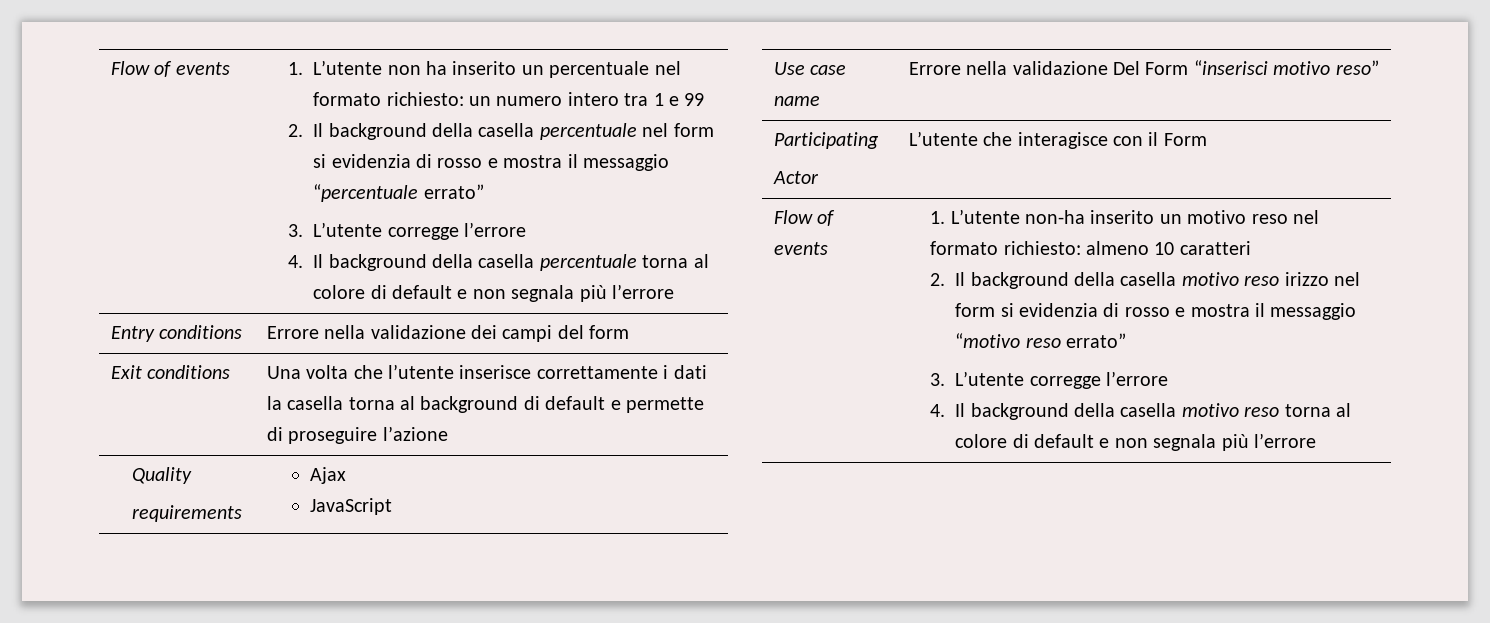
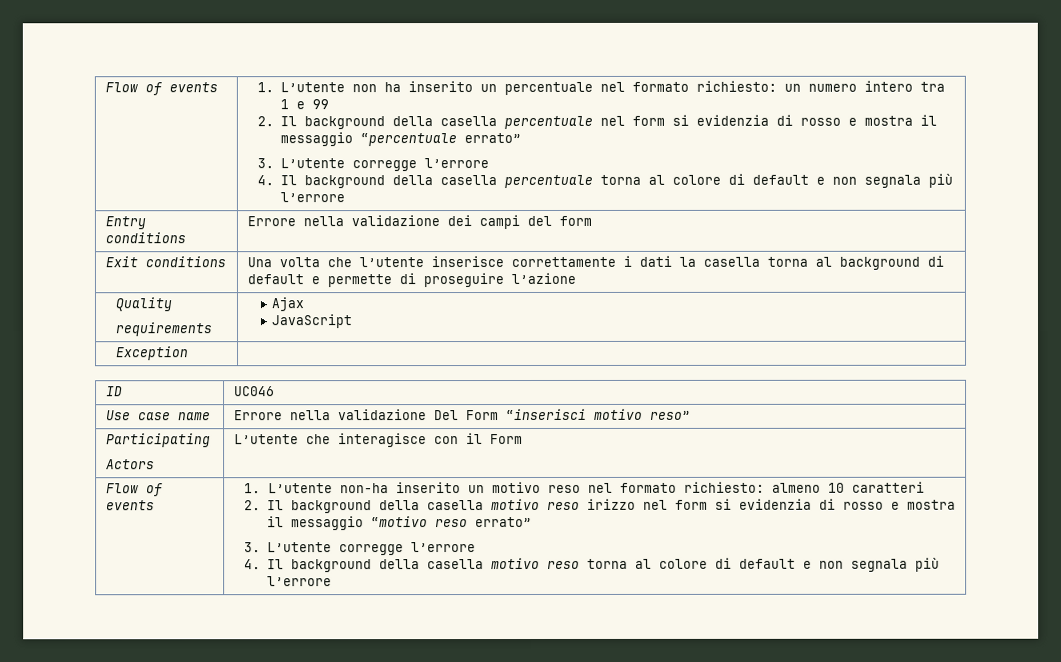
(393, 506) none -> [116,346,190,361] [106,386,124,397] [234,386,276,397] // Exception | // ID | UC046
[772,171,819,184] Actor -> [106,459,156,470] Actors

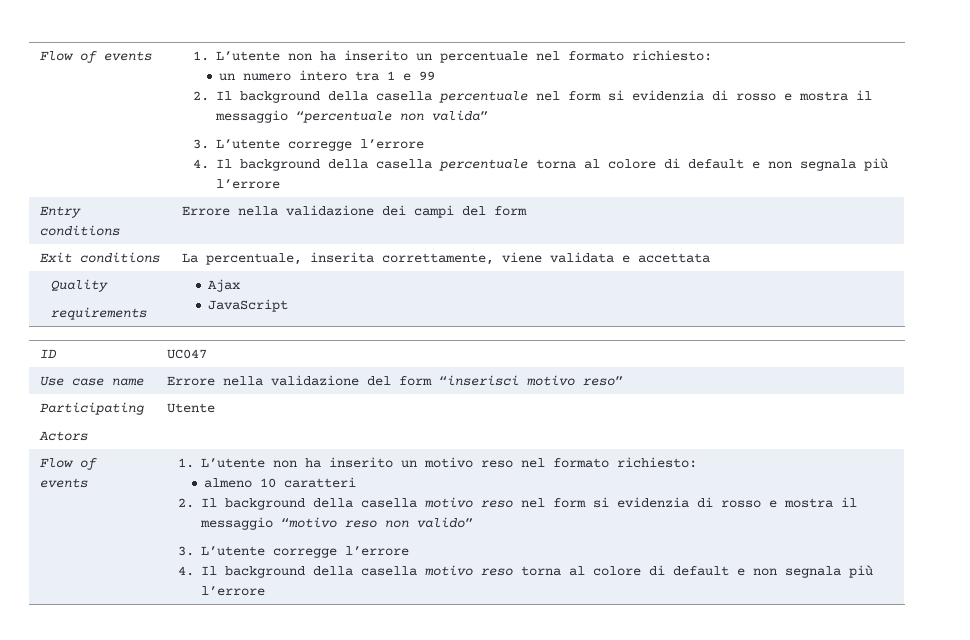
(777, 86) none -> (712, 55) //
[463,133,521,144] errato” -> [399,110,488,121] non valida”
[247,255,945,270] [247,272,577,288] Una volta che l’utente inserisce correttamente i dati la casella torna al background di default e permette di proseguire l’azione -> [181,252,710,265] La percentuale, inserita correttamente, viene validata e accettata
[116,346,190,361] // Exception | -> (289, 305) none
[234,386,276,397] UC046 -> [166,349,207,359] UC047
[434,410,500,421] Del Form -> [366,376,432,386] del form
[234,433,524,448] [106,483,164,497] [106,500,156,511] [244,483,390,494] L’utente che interagisce con il Form // Flow of events | 1. L’utente non-ha -> [166,403,215,413] [39,458,97,470] [39,478,88,488] [177,458,321,468] Utente // Flow of events | 1. L’utente non ha
(766, 487) none -> (697, 462) //
[586,498,636,510] irizzo -> (513, 504) none
[474,516,532,528] errato” -> [384,517,473,528] non valido”

